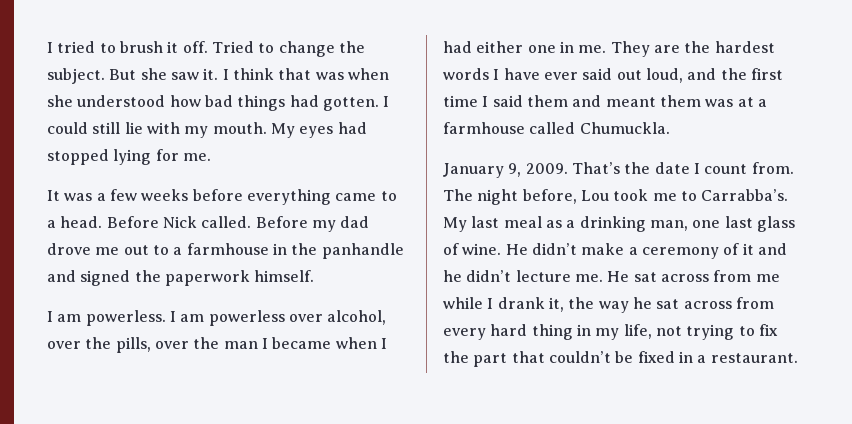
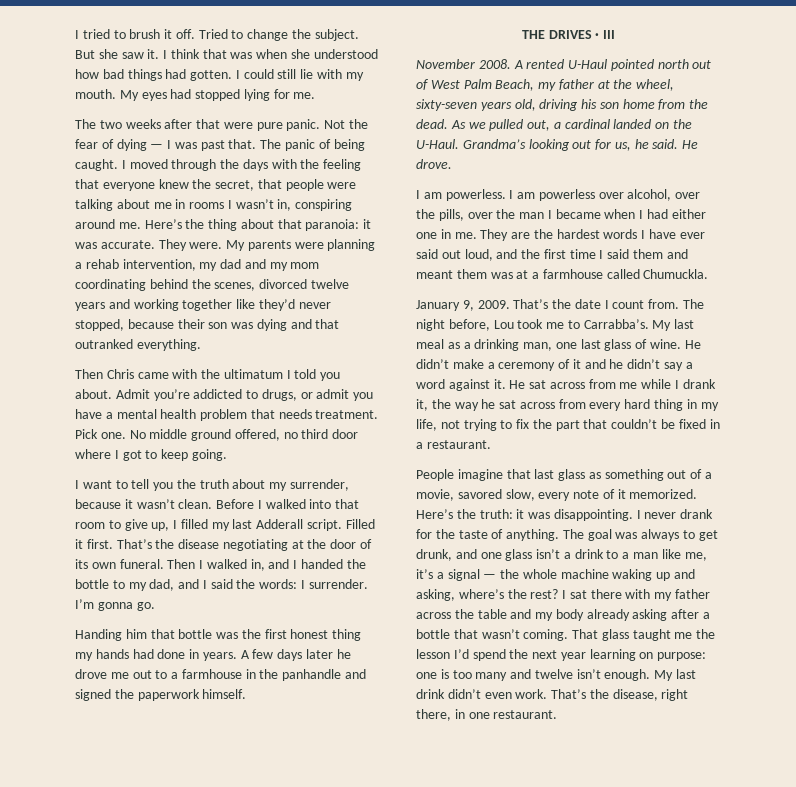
[47,189,397,205] [47,216,370,232] It was a few weeks before everything came to a head. Before Nick called. Before my dad -> [75,119,369,131] [75,139,365,151] [75,159,362,171] [75,179,357,191] [75,199,353,211] [75,219,372,231] [75,239,376,251] [75,259,320,271] [75,279,349,291] [75,299,331,311] [75,319,340,331] [75,339,201,351] [75,369,341,381] [75,389,374,401] [75,409,379,421] [75,429,359,441] [75,449,227,461] [75,479,350,491] [75,499,360,509] [75,519,375,531] [75,539,373,551] [75,559,366,571] [75,579,368,591] [75,599,155,611] [75,629,362,641] [75,649,351,661] The two weeks after that were pure panic. Not the fear of dying — I was past that. The panic of being caught. I moved through the days with the feeling that everyone knew the secret, that people were talking about me in rooms I wasn’t in, conspiring around me. Here’s the thing about that paranoia: it was accurate. They were. My parents were planning a rehab intervention, my dad and my mom coordinating behind the scenes, divorced twelve years and working together like they’d never stopped, because their son was dying and that outranked everything. // Then Chris came with the ultimatum I told you about. Admit you’re addicted to drugs, or admit you have a mental health problem that needs treatment. Pick one. No middle ground offered, no third door where I got to keep going. // I want to tell you the truth about my surrender, because it wasn’t clean. Before I walked into that room to give up, I filled my last Adderall script. Filled it first. That’s the disease negotiating at the door of its own funeral. Then I walked in, and I handed the bottle to my dad, and I said the words: I surrender. I’m gonna go. // Handing him that bottle was the first honest thing my hands had done in years. A few days later he
(315, 276) none -> [521,30,616,39] [416,59,712,71] [416,79,675,91] [416,99,709,111] [416,119,693,131] [416,139,699,151] [416,159,452,169] // THE DRIVES · III // November 2008. A rented U-Haul pointed north out of West Palm Beach, my father at the wheel, sixty-seven years old, driving his son home from the dead. As we pulled out, a cardinal landed on the U-Haul. Grandma’s looking out for us, he said. He drove.
[515,270,603,282] lecture me. -> [664,362,693,371] [416,379,506,391] say a word against it.
(798, 358) none -> [416,469,713,481] [416,489,698,501] [416,509,714,521] [416,529,718,541] [416,549,707,561] [416,569,696,581] [416,589,711,601] [416,609,711,621] [416,629,716,641] [416,649,707,661] [416,669,697,681] [416,689,689,701] [416,709,558,721] // People imagine that last glass as something out of a movie, savored slow, every note of it memorized. Here’s the truth: it was disappointing. I never drank for the taste of anything. The goal was always to get drunk, and one glass isn’t a drink to a man like me, it’s a signal — the whole machine waking up and asking, where’s the rest? I sat there with my father across the table and my body already asking after a bottle that wasn’t coming. That glass taught me the lesson I’d spend the next year learning on purpose: one is too many and twelve isn’t enough. My last drink didn’t even work. That’s the disease, right there, in one restaurant.

